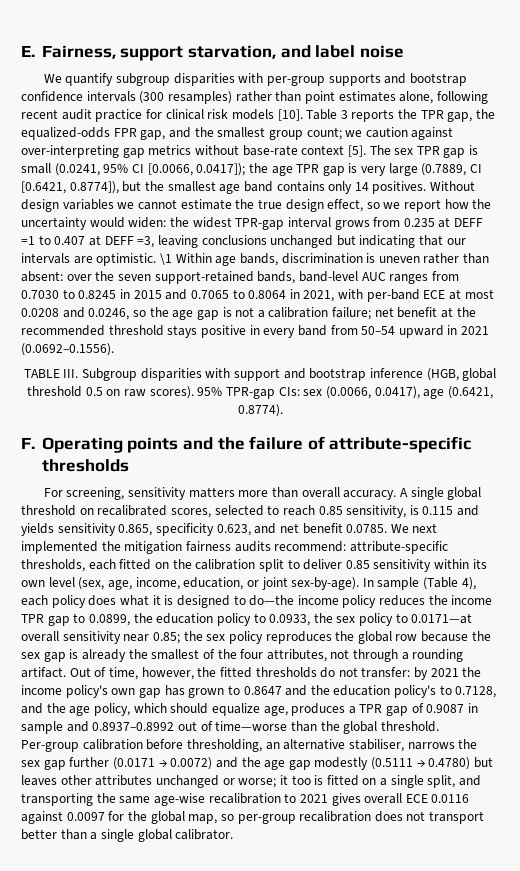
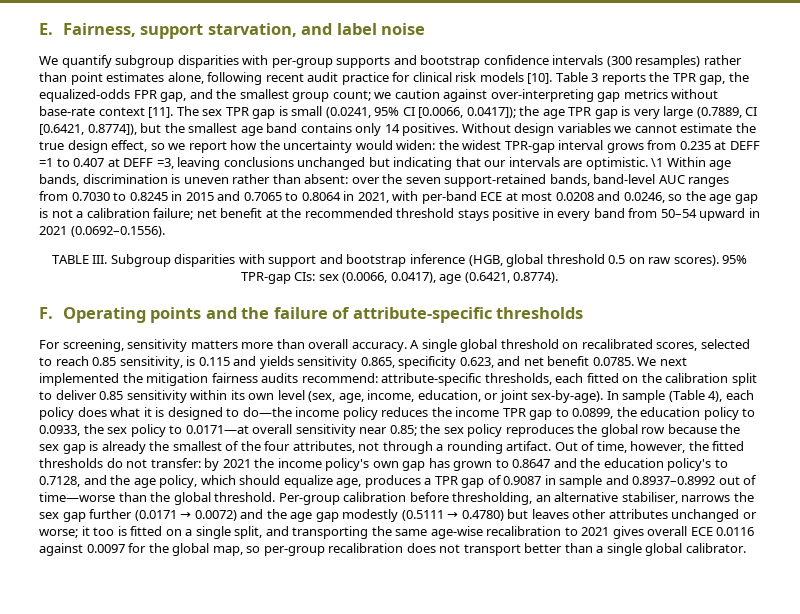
[347,145,366,157] [5]. -> [148,107,174,118] [11].

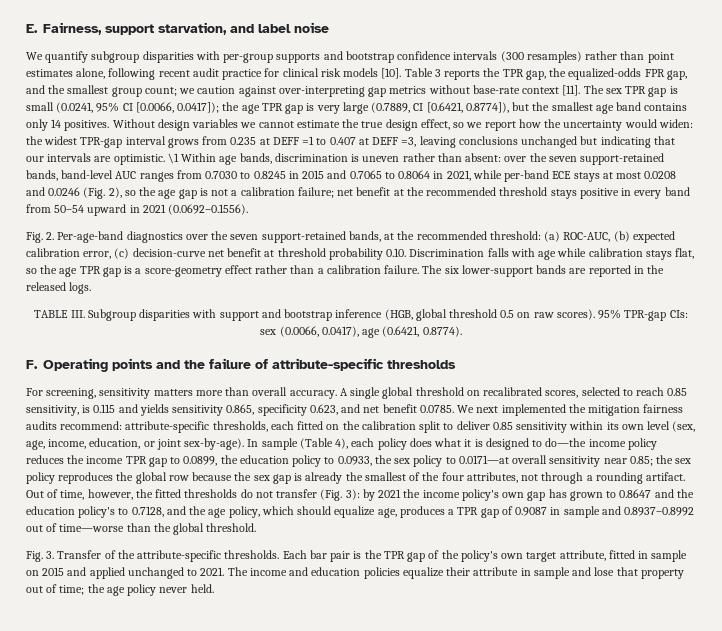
[392,191,419,201] with -> [472,170,502,179] while
(503, 196) none -> [573,172,600,182] stays
[623,192,665,203] 0.0246, -> [48,187,122,199] 0.0246 (Fig. 2),
(165, 231) none -> [26,231,675,243] [26,248,695,260] [26,265,665,277] [26,282,92,294] // Fig. 2. Per-age-band diagnostics over the seven support-retained bands, at the recommended threshold: (a) ROC-AUC, (b) expected calibration error, (c) decision-curve net benefit at threshold probability 0.10. Discrimination falls with age while calibration stays flat, so the age TPR gap is a score-geometry effect rather than a calibration failure. The six lower-support bands are reported in the released logs.
[150,458,201,468] transfer: -> [276,489,360,501] transfer (Fig. 3):
[278,492,754,505] [39,509,757,522] [39,526,755,539] [39,543,746,556] Per-group calibration before thresholding, an alternative stabiliser, narrows the sex gap further (0.0171 → 0.0072) and the age gap modestly (0.5111 → 0.4780) but leaves other attributes unchanged or worse; it too is fitted on a single split, and transporting the same age-wise recalibration to 2021 gives overall ECE 0.0116 against 0.0097 for the global map, so per-group recalibration does not transport better than a single global calibrator. -> [26,550,688,562] [26,567,684,579] [26,584,214,596] // Fig. 3. Transfer of the attribute-specific thresholds. Each bar pair is the TPR gap of the policy's own target attribute, fitted in sample on 2015 and applied unchanged to 2021. The income and education policies equalize their attribute in sample and lose that property out of time; the age policy never held.

